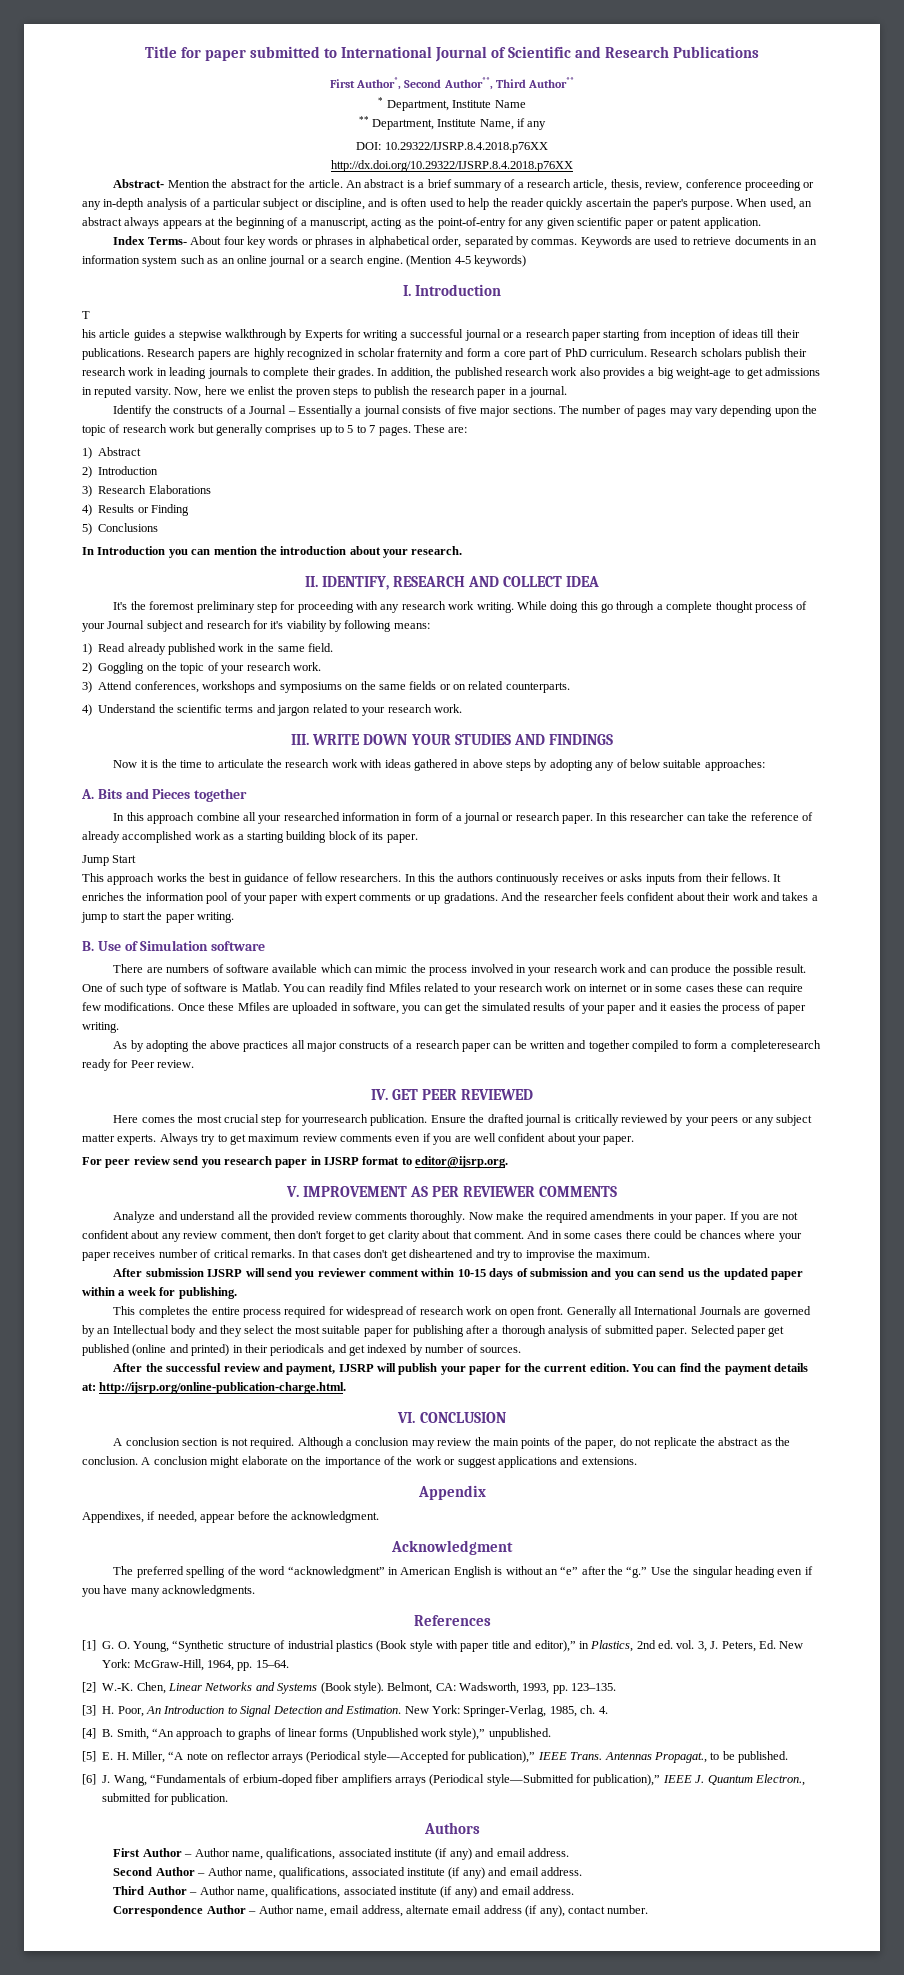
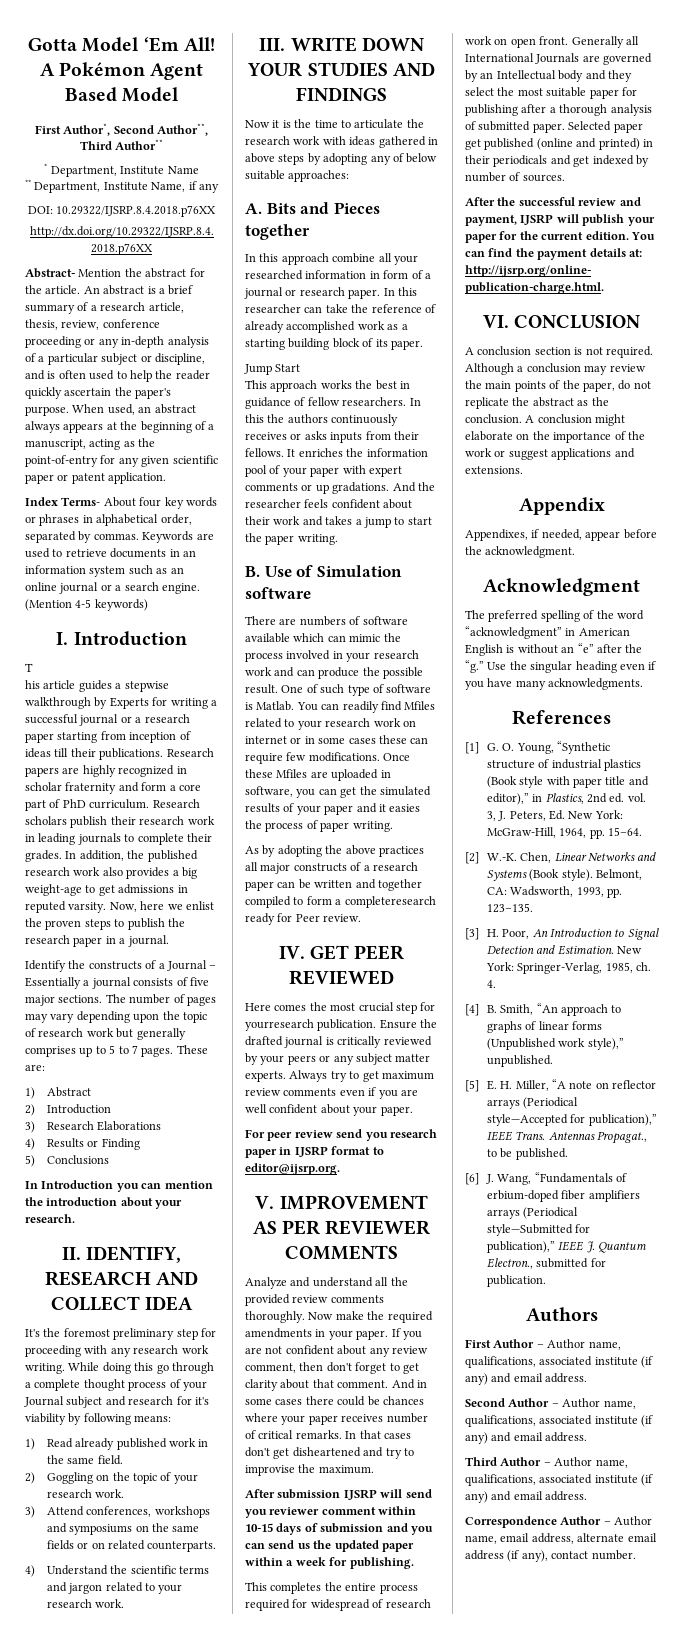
[144,46,760,62] Title for paper submitted to International Journal of Scientific and Research Publications -> [28,37,215,52] [39,62,204,80] [64,87,180,102] Gotta Model ‘Em All! A Pokémon Agent Based Model

